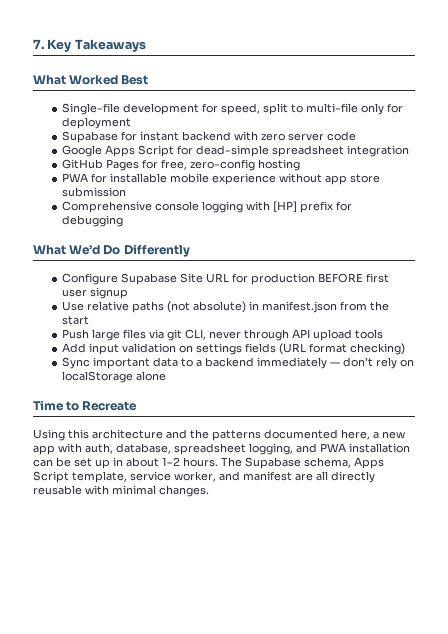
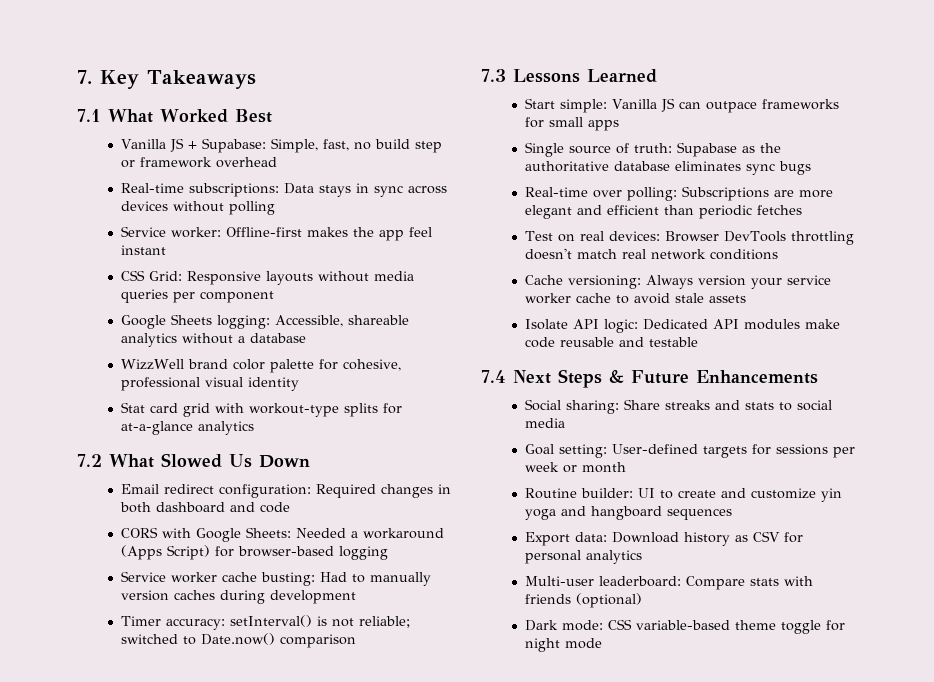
(146, 45) none -> [77,109,101,122] 7.1
[62,103,404,115] [62,117,132,129] [62,131,357,143] [62,145,410,157] [62,159,301,171] [62,173,381,185] [62,187,127,197] [62,201,353,213] [62,215,124,227] [33,244,190,257] [62,273,390,285] [62,287,129,299] [62,301,390,313] [62,316,90,325] [62,329,384,341] [62,343,406,355] [62,357,415,369] [62,371,167,383] [33,400,138,411] [33,429,405,441] [33,443,410,455] [33,457,384,469] [33,471,375,483] [33,485,209,497] Single-file development for speed, split to multi-file only for deployment // Supabase for instant backend with zero server code // Google Apps Script for dead-simple spreadsheet integration // GitHub Pages for free, zero-config hosting // PWA for installable mobile experience without app store submission // Comprehensive console logging with [HP] prefix for debugging // What We’d Do Differently // Configure Supabase Site URL for production BEFORE first user signup // Use relative paths (not absolute) in manifest.json from the start // Push large files via git CLI, never through API upload tools // Add input validation on settings fields (URL format checking) // Sync important data to a backend immediately — don’t rely on localStorage alone // Time to Recreate // Using this architecture and the patterns documented here, a new app with auth, database, spreadsheet logging, and PWA installation can be set up in about 1–2 hours. The Supabase schema, Apps Script template, service worker, and manifest are all directly reusable with minimal changes. -> [120,138,442,153] [120,157,277,168] [120,183,447,197] [120,201,275,215] [120,226,432,241] [120,245,166,255] [120,270,414,285] [120,289,274,303] [120,314,409,329] [120,333,306,347] [120,359,401,373] [120,377,299,391] [120,402,402,417] [120,421,254,435] [77,453,310,468] [120,484,451,498] [119,502,290,513] [120,527,444,542] [120,545,388,560] [120,571,431,586] [120,590,356,604] [120,615,410,630] [120,633,356,648] [481,69,657,83] [524,98,839,113] [524,117,619,131] [524,142,781,157] [524,161,811,175] [524,186,833,201] [524,205,802,219] [524,231,854,245] [524,248,778,260] [524,275,831,289] [524,293,746,304] [524,319,840,333] [524,337,698,348] [481,369,818,388] [524,399,832,414] [524,418,565,428] [524,444,855,458] [524,462,626,473] [524,488,842,502] [524,506,732,520] [524,531,803,546] [524,550,642,564] [524,576,813,590] [524,593,642,608] [524,619,845,634] [524,638,602,652] Vanilla JS + Supabase: Simple, fast, no build step or framework overhead // Real-time subscriptions: Data stays in sync across devices without polling // Service worker: Offline-first makes the app feel instant // CSS Grid: Responsive layouts without media queries per component // Google Sheets logging: Accessible, shareable analytics without a database // WizzWell brand color palette for cohesive, professional visual identity // Stat card grid with workout-type splits for at-a-glance analytics // 7.2 What Slowed Us Down // Email redirect configuration: Required changes in both dashboard and code // CORS with Google Sheets: Needed a workaround (Apps Script) for browser-based logging // Service worker cache busting: Had to manually version caches during development // Timer accuracy: setInterval() is not reliable; switched to Date.now() comparison // 7.3 Lessons Learned // Start simple: Vanilla JS can outpace frameworks for small apps // Single source of truth: Supabase as the authoritative database eliminates sync bugs // Real-time over polling: Subscriptions are more elegant and efficient than periodic fetches // Test on real devices: Browser DevTools throttling doesn't match real network conditions // Cache versioning: Always version your service worker cache to avoid stale assets // Isolate API logic: Dedicated API modules make code reusable and testable // 7.4 Next Steps & Future Enhancements // Social sharing: Share streaks and stats to social media // Goal setting: User-defined targets for sessions per week or month // Routine builder: UI to create and customize yin yoga and hangboard sequences // Export data: Download history as CSV for personal analytics // Multi-user leaderboard: Compare stats with friends (optional) // Dark mode: CSS variable-based theme toggle for night mode

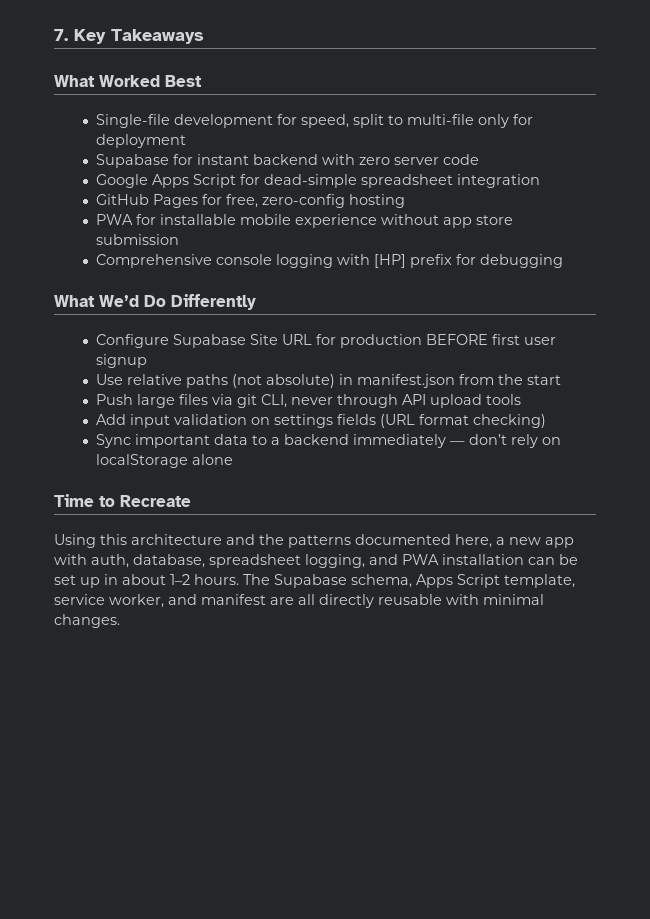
[77,109,101,122] 7.1 -> (204, 36) none
[120,138,442,153] [120,157,277,168] [120,183,447,197] [120,201,275,215] [120,226,432,241] [120,245,166,255] [120,270,414,285] [120,289,274,303] [120,314,409,329] [120,333,306,347] [120,359,401,373] [120,377,299,391] [120,402,402,417] [120,421,254,435] [77,453,310,468] [120,484,451,498] [119,502,290,513] [120,527,444,542] [120,545,388,560] [120,571,431,586] [120,590,356,604] [120,615,410,630] [120,633,356,648] [481,69,657,83] [524,98,839,113] [524,117,619,131] [524,142,781,157] [524,161,811,175] [524,186,833,201] [524,205,802,219] [524,231,854,245] [524,248,778,260] [524,275,831,289] [524,293,746,304] [524,319,840,333] [524,337,698,348] [481,369,818,388] [524,399,832,414] [524,418,565,428] [524,444,855,458] [524,462,626,473] [524,488,842,502] [524,506,732,520] [524,531,803,546] [524,550,642,564] [524,576,813,590] [524,593,642,608] [524,619,845,634] [524,638,602,652] Vanilla JS + Supabase: Simple, fast, no build step or framework overhead // Real-time subscriptions: Data stays in sync across devices without polling // Service worker: Offline-first makes the app feel instant // CSS Grid: Responsive layouts without media queries per component // Google Sheets logging: Accessible, shareable analytics without a database // WizzWell brand color palette for cohesive, professional visual identity // Stat card grid with workout-type splits for at-a-glance analytics // 7.2 What Slowed Us Down // Email redirect configuration: Required changes in both dashboard and code // CORS with Google Sheets: Needed a workaround (Apps Script) for browser-based logging // Service worker cache busting: Had to manually version caches during development // Timer accuracy: setInterval() is not reliable; switched to Date.now() comparison // 7.3 Lessons Learned // Start simple: Vanilla JS can outpace frameworks for small apps // Single source of truth: Supabase as the authoritative database eliminates sync bugs // Real-time over polling: Subscriptions are more elegant and efficient than periodic fetches // Test on real devices: Browser DevTools throttling doesn't match real network conditions // Cache versioning: Always version your service worker cache to avoid stale assets // Isolate API logic: Dedicated API modules make code reusable and testable // 7.4 Next Steps & Future Enhancements // Social sharing: Share streaks and stats to social media // Goal setting: User-defined targets for sessions per week or month // Routine builder: UI to create and customize yin yoga and hangboard sequences // Export data: Download history as CSV for personal analytics // Multi-user leaderboard: Compare stats with friends (optional) // Dark mode: CSS variable-based theme toggle for night mode -> [96,114,534,128] [96,134,187,148] [96,154,480,168] [96,174,541,188] [96,194,406,208] [96,214,514,228] [96,234,180,245] [96,254,564,268] [54,294,256,310] [96,334,557,348] [96,354,148,368] [96,374,562,388] [96,394,522,408] [96,414,547,428] [96,434,562,448] [96,454,234,468] [54,494,191,507] [54,534,574,548] [54,554,578,568] [54,574,575,588] [54,594,544,608] [54,614,120,628] Single-file development for speed, split to multi-file only for deployment // Supabase for instant backend with zero server code // Google Apps Script for dead-simple spreadsheet integration // GitHub Pages for free, zero-config hosting // PWA for installable mobile experience without app store submission // Comprehensive console logging with [HP] prefix for debugging // What We’d Do Differently // Configure Supabase Site URL for production BEFORE first user signup // Use relative paths (not absolute) in manifest.json from the start // Push large files via git CLI, never through API upload tools // Add input validation on settings fields (URL format checking) // Sync important data to a backend immediately — don’t rely on localStorage alone // Time to Recreate // Using this architecture and the patterns documented here, a new app with auth, database, spreadsheet logging, and PWA installation can be set up in about 1–2 hours. The Supabase schema, Apps Script template, service worker, and manifest are all directly reusable with minimal changes.

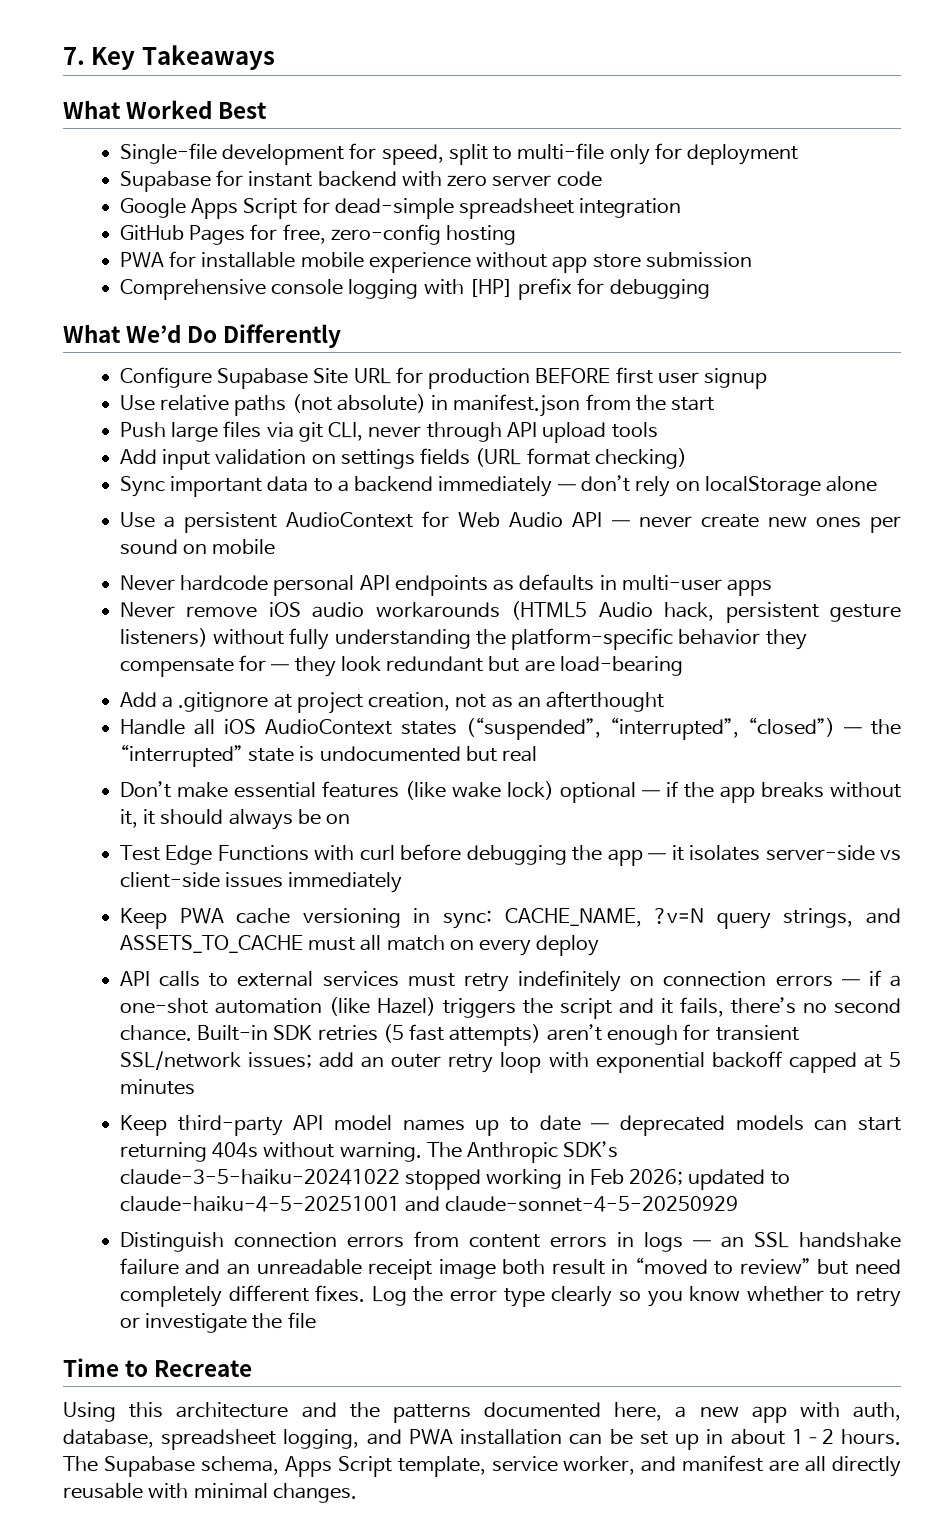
(234, 459) none -> [119,511,902,533] [119,539,276,555] [119,574,773,596] [119,601,901,623] [119,628,807,650] [119,655,684,677] [119,691,665,714] [119,717,902,740] [119,744,538,767] [119,781,901,803] [119,809,351,830] [119,844,901,866] [119,872,403,893] [119,908,902,929] [119,935,600,956] [119,970,902,992] [119,997,902,1019] [119,1024,799,1046] [119,1051,902,1073] [119,1079,195,1095] [119,1115,901,1136] [119,1141,619,1163] [119,1169,790,1190] [119,1196,739,1212] [119,1231,902,1252] [119,1257,901,1280] [119,1285,902,1307] [119,1312,316,1333] // Use a persistent AudioContext for Web Audio API — never create new ones per sound on mobile // Never hardcode personal API endpoints as defaults in multi-user apps // Never remove iOS audio workarounds (HTML5 Audio hack, persistent gesture listeners) without fully understanding the platform-specific behavior they compensate for — they look redundant but are load-bearing // Add a .gitignore at project creation, not as an afterthought // Handle all iOS AudioContext states (“suspended”, “interrupted”, “closed”) — the “interrupted” state is undocumented but real // Don’t make essential features (like wake lock) optional — if the app breaks without it, it should always be on // Test Edge Functions with curl before debugging the app — it isolates server-side vs client-side issues immediately // Keep PWA cache versioning in sync: CACHE_NAME, ?v=N query strings, and ASSETS_TO_CACHE must all match on every deploy // API calls to external services must retry indefinitely on connection errors — if a one-shot automation (like Hazel) triggers the script and it fails, there’s no second chance. Built-in SDK retries (5 fast attempts) aren’t enough for transient SSL/network issues; add an outer retry loop with exponential backoff capped at 5 minutes // Keep third-party API model names up to date — deprecated models can start returning 404s without warning. The Anthropic SDK’s claude-3-5-haiku-20241022 stopped working in Feb 2026; updated to claude-haiku-4-5-20251001 and claude-sonnet-4-5-20250929 // Distinguish connection errors from content errors in logs — an SSL handshake failure and an unreadable receipt image both result in “moved to review” but need completely different fixes. Log the error type clearly so you know whether to retry or investigate the file

